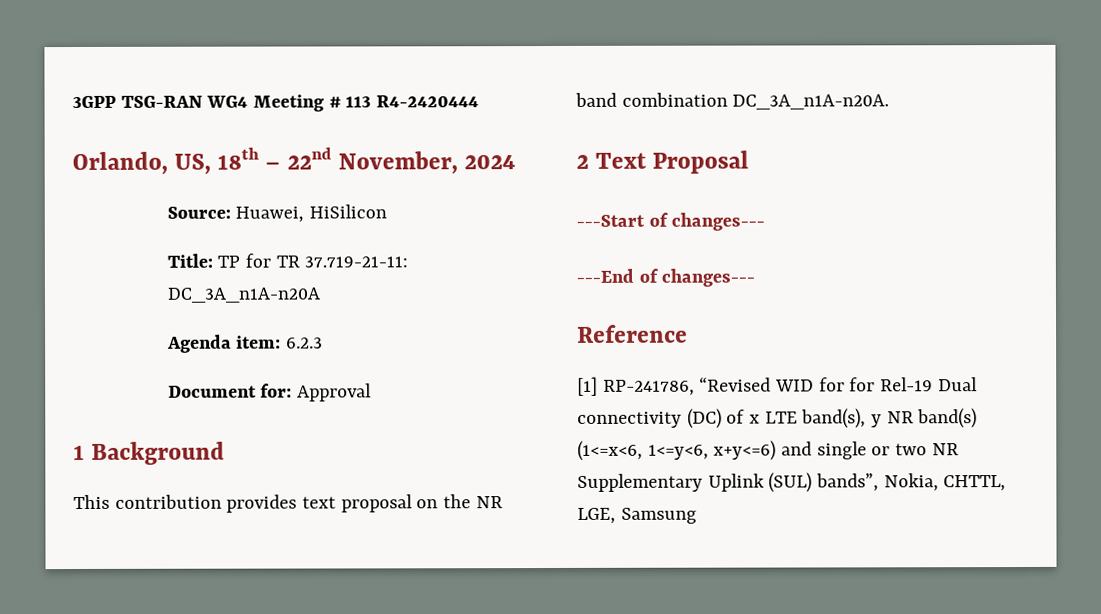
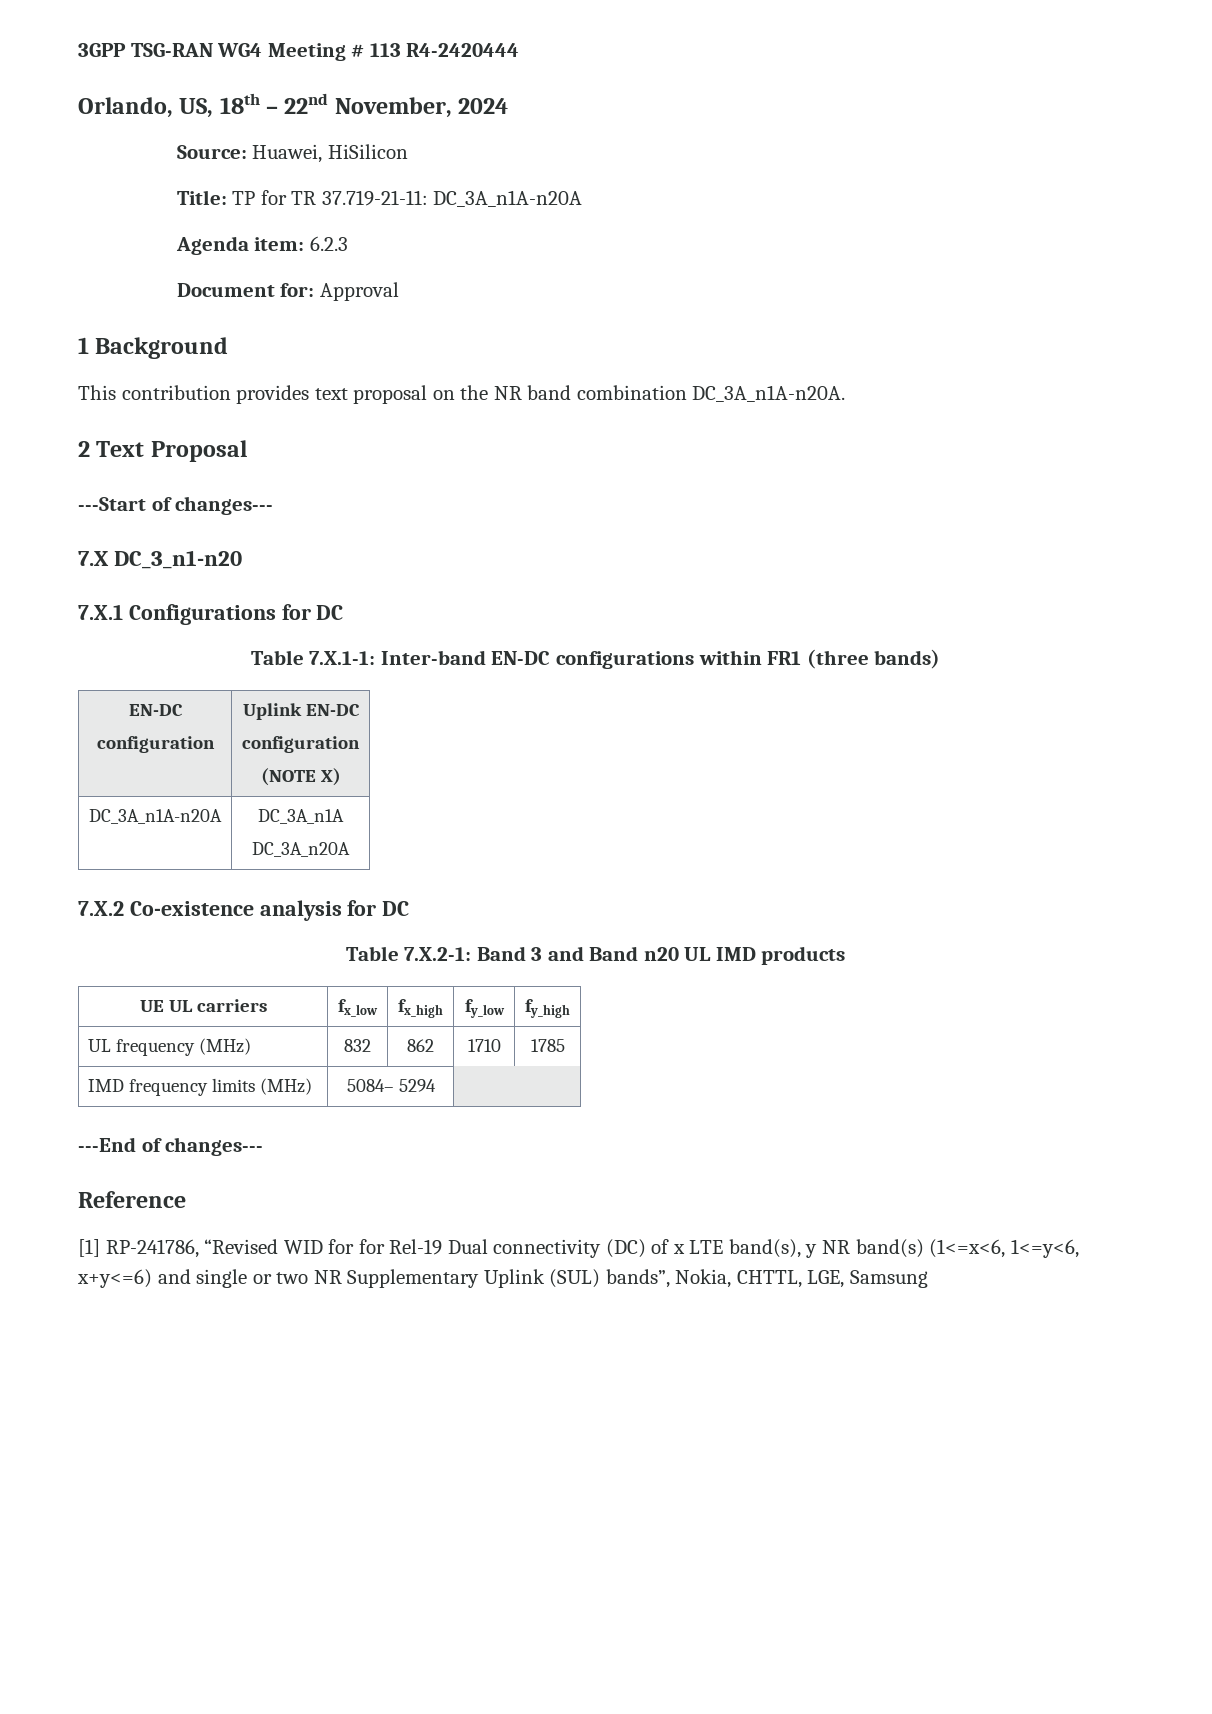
(766, 221) none -> [78,550,243,569] [78,604,344,625] [250,649,941,669] [128,704,183,716] [96,736,215,753] [242,703,360,720] [242,736,360,753] [260,768,341,786] [89,809,222,824] [258,809,344,824] [252,842,350,857] [78,900,410,921] [345,946,846,965] [139,999,267,1012] [338,999,378,1017] [398,999,443,1018] [464,999,505,1018] [525,999,570,1018] [88,1038,252,1056] [344,1039,371,1052] [407,1039,434,1052] [467,1039,501,1052] [530,1039,565,1052] [88,1078,313,1096] [346,1079,436,1092] // 7.X DC_3_n1-n20 // 7.X.1 Configurations for DC // Table 7.X.1-1: Inter-band EN-DC configurations within FR1 (three bands) // EN-DC // configuration | Uplink EN-DC // configuration // (NOTE X) // DC_3A_n1A-n20A | DC_3A_n1A // DC_3A_n20A // 7.X.2 Co-existence analysis for DC // Table 7.X.2-1: Band 3 and Band n20 UL IMD products // UE UL carriers | fx_low | fx_high | fy_low | fy_high // UL frequency (MHz) | 832 | 862 | 1710 | 1785 // IMD frequency limits (MHz) | 5084– 5294 |

